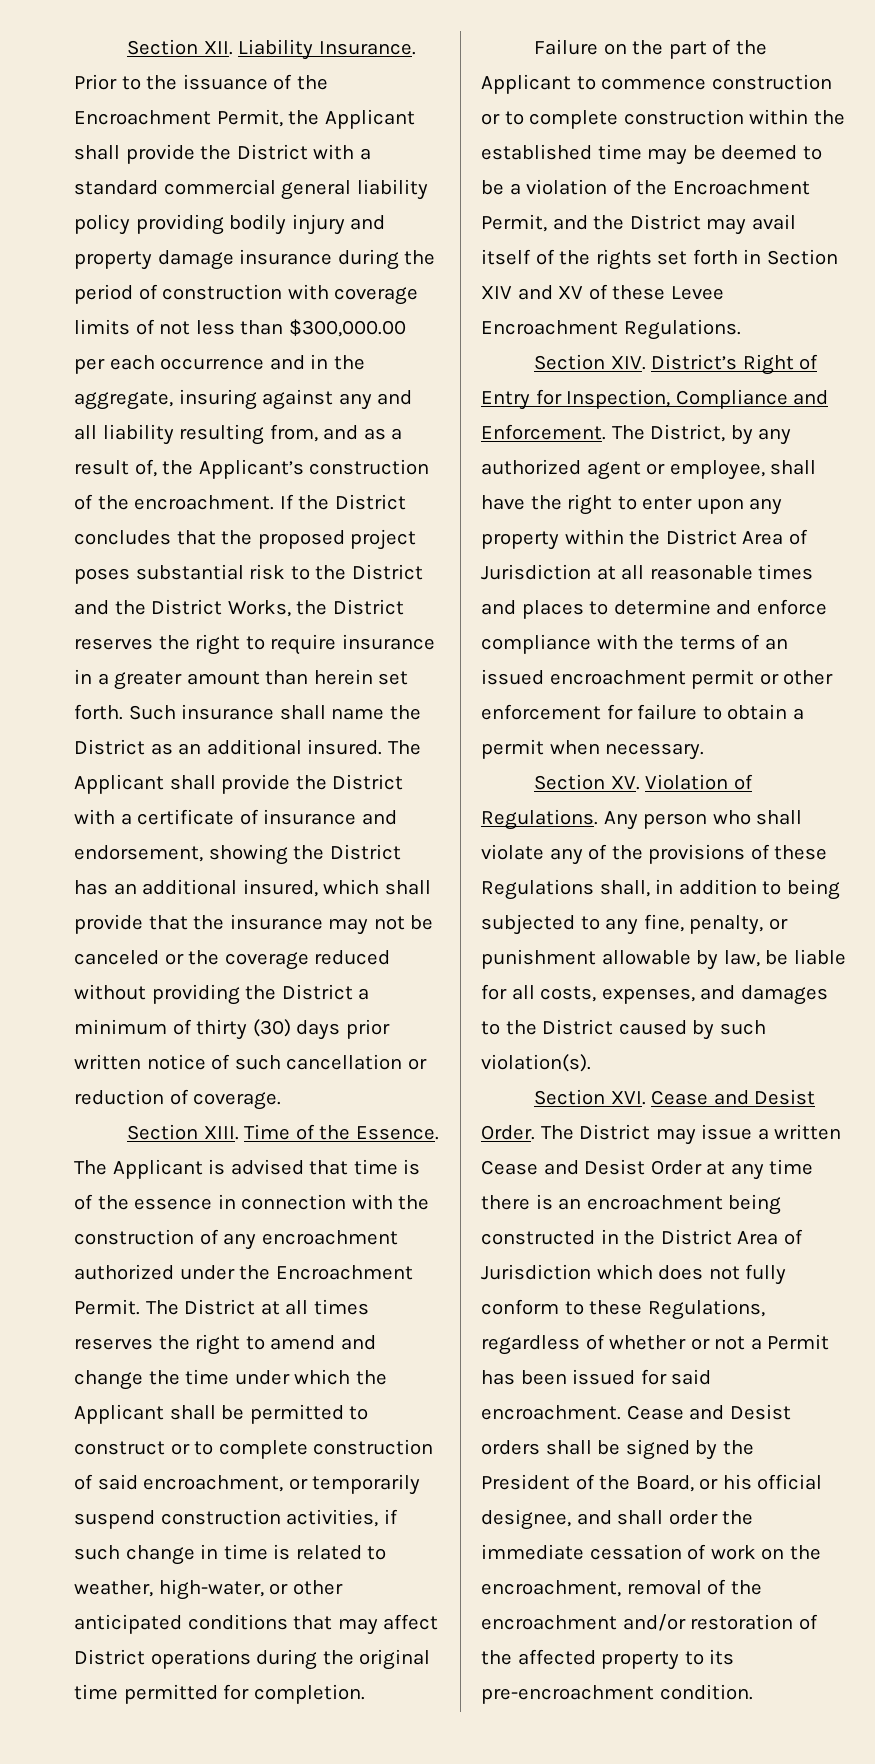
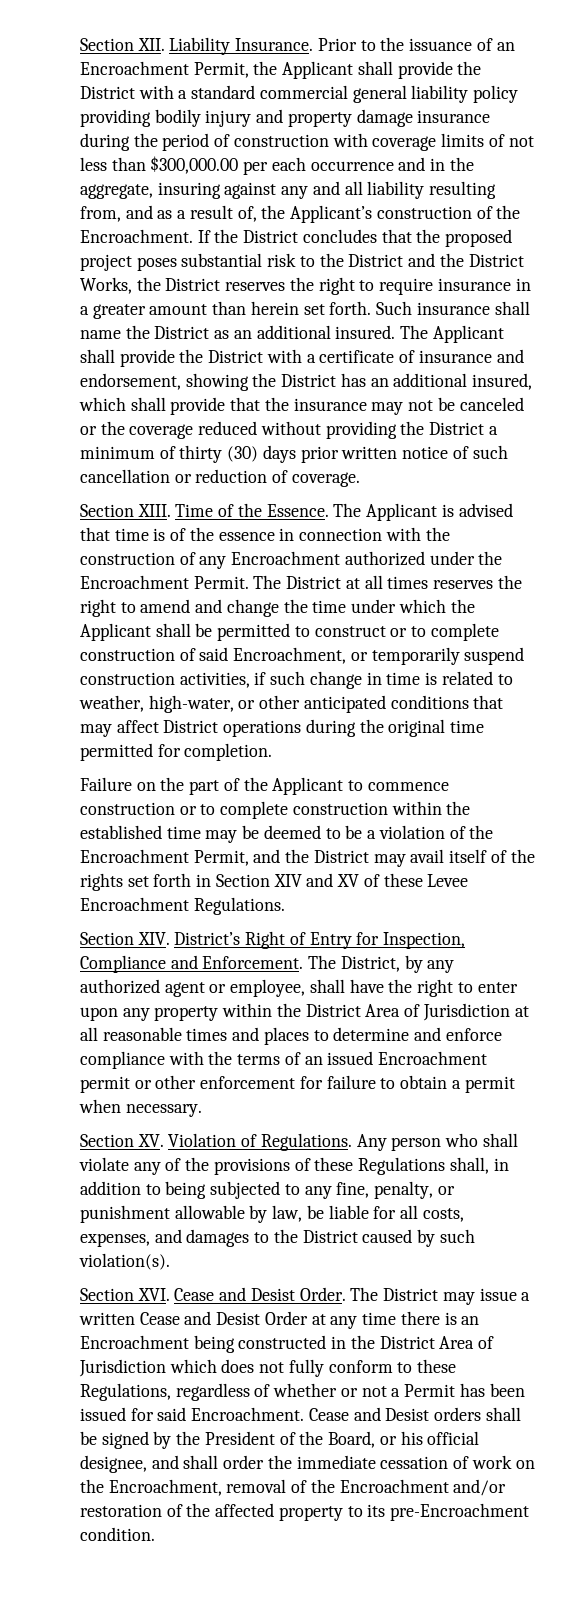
[296,75,328,90] the -> [496,42,515,51] an
[134,495,275,510] encroachment. -> [80,229,193,243] Encroachment.
[261,1230,398,1245] encroachment -> [231,551,341,565] Encroachment
[143,1475,284,1492] encroachment, -> [233,647,347,664] Encroachment,
[549,670,686,685] encroachment -> [378,1051,488,1065] Encroachment
[586,1195,723,1210] encroachment -> [80,1335,189,1349] Encroachment
[481,1405,621,1420] encroachment. -> [191,1407,305,1421] Encroachment.
[481,1580,621,1597] encroachment, -> [108,1479,222,1496] Encroachment,
[481,1615,617,1630] encroachment -> [339,1479,449,1493] Encroachment
[481,1685,654,1704] pre-encroachment -> [390,1503,530,1521] pre-Encroachment

